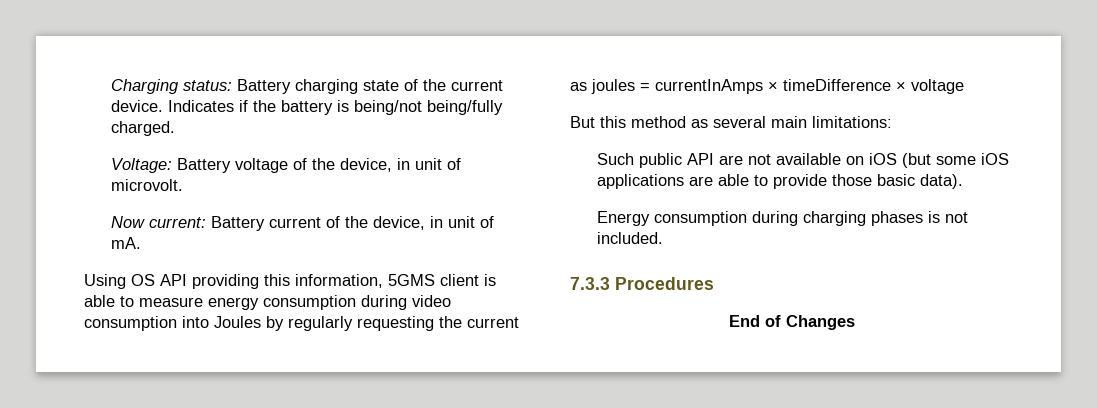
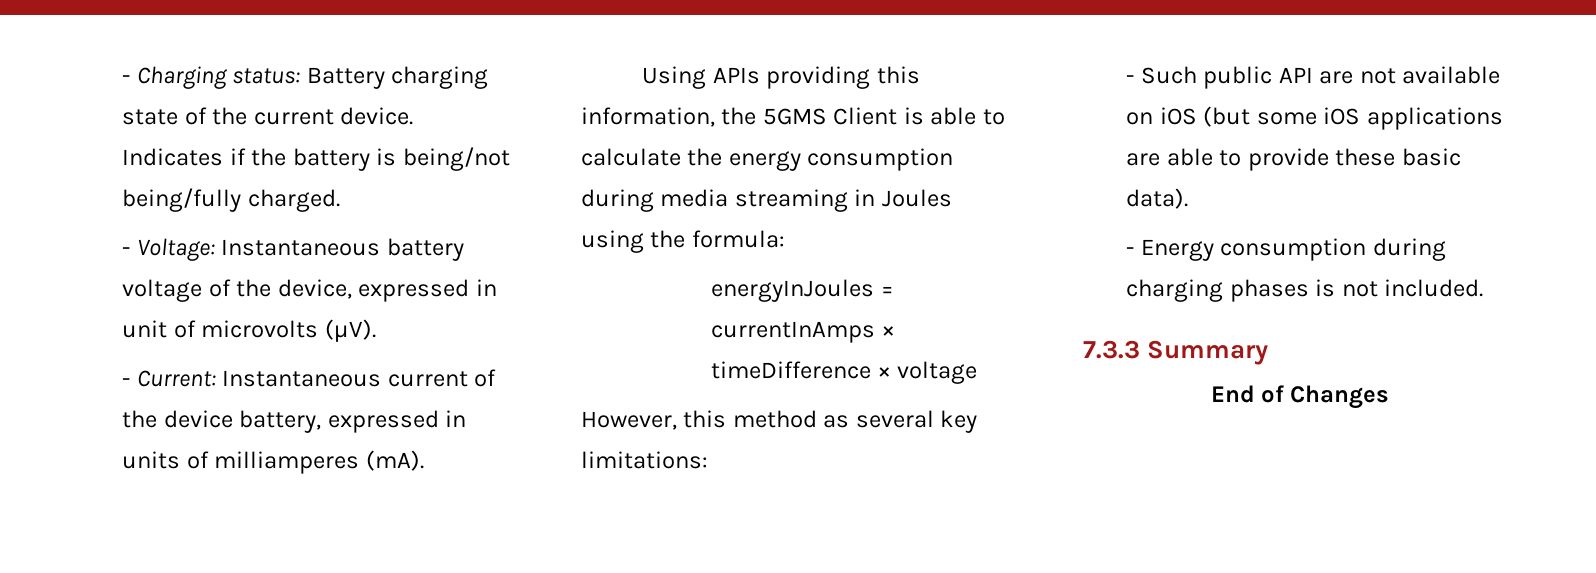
(110, 86) none -> [122,75,131,83] -
[110,158,231,173] Voltage: Battery -> [122,238,464,261] - Voltage: Instantaneous battery
[396,158,461,170] [110,179,183,191] [110,216,494,231] [110,237,141,249] in unit of microvolt. // Now current: Battery current of the device, in unit of mA. -> [358,279,497,302] [122,319,376,342] [122,369,497,387] [122,410,467,433] [122,450,424,474] expressed in unit of microvolts (μV). // - Current: Instantaneous current of the device battery, expressed in units of milliamperes (mA).
[131,274,187,286] OS API -> [712,67,760,84] APIs
[388,274,479,286] 5GMS client -> [721,107,898,125] the 5GMS Client
[139,297,203,307] measure -> [581,148,723,166] calculate the
[412,295,451,307] [84,316,519,331] [570,79,635,94] video consumption into Joules by regularly requesting the current as joules -> [660,189,952,212] [581,230,785,253] [711,279,875,302] media streaming in Joules using the formula: // energyInJoules
[570,116,595,128] But -> [581,411,677,430] However,
[771,116,807,128] main -> [940,410,978,433] key
(892, 122) none -> [1126,75,1135,83] -
[831,174,872,186] those -> [1335,148,1396,166] these
(963, 181) none -> [1126,247,1135,255] -
[615,277,714,290] Procedures -> [1147,340,1269,365] Summary

